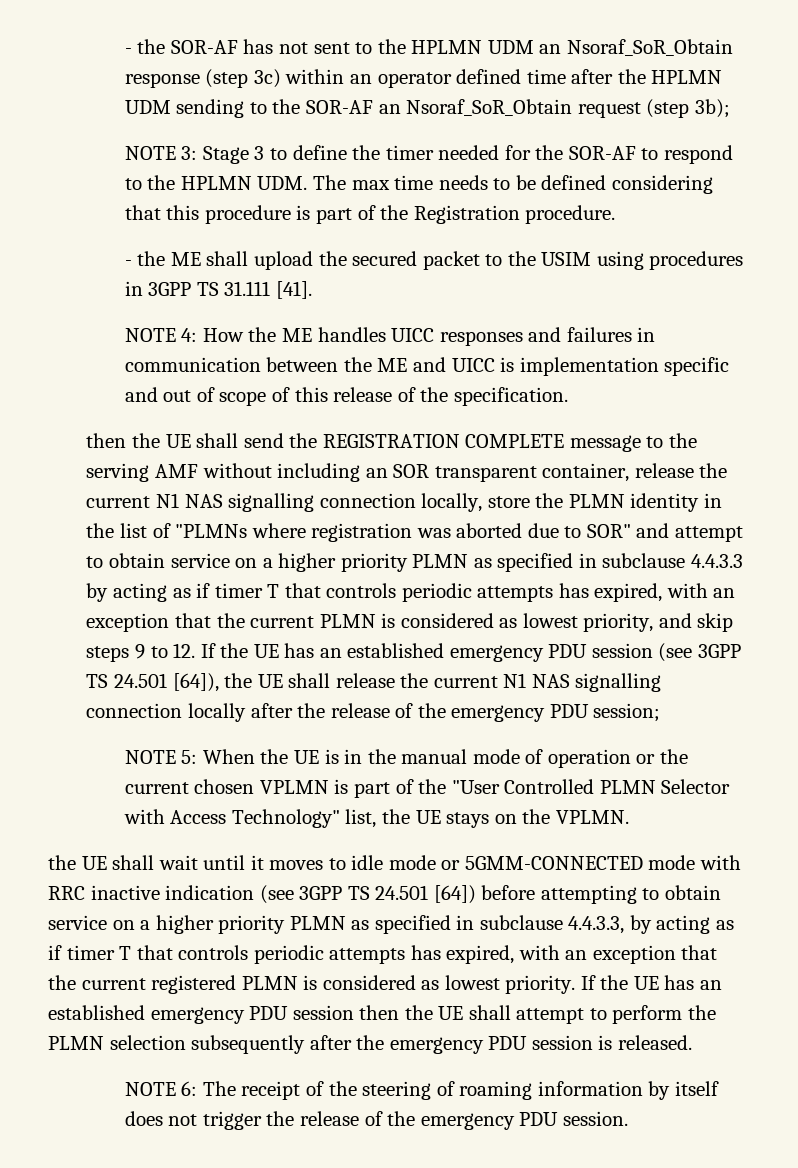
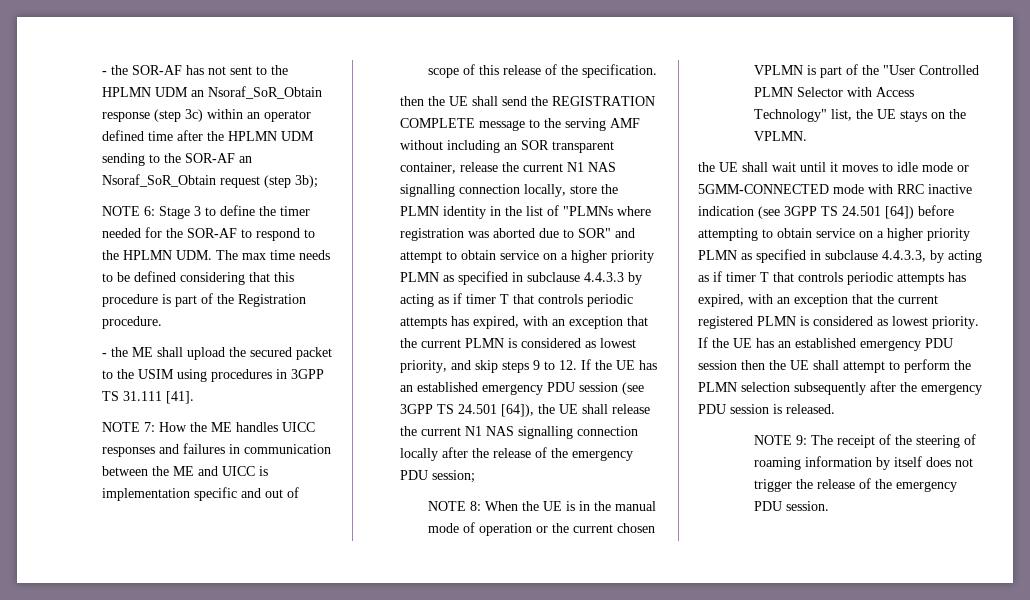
[181,146,198,160] 3: -> [143,206,155,216] 6:
[181,328,198,342] 4: -> [143,422,155,432] 7:
[181,750,198,764] 5: -> [469,501,481,511] 8:
[181,1081,198,1096] 6: -> [795,435,807,445] 9:

